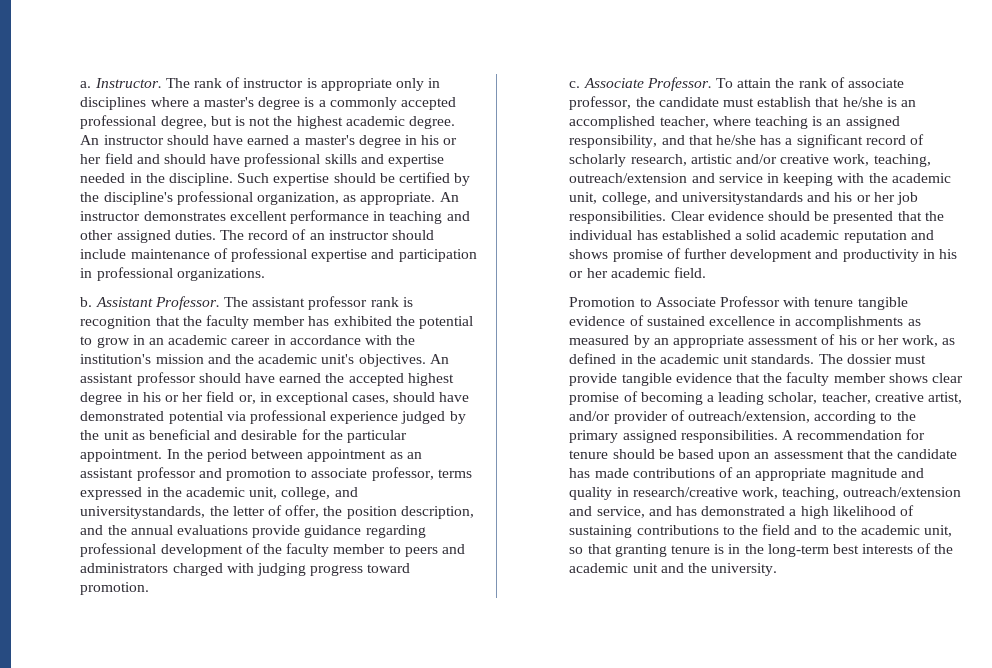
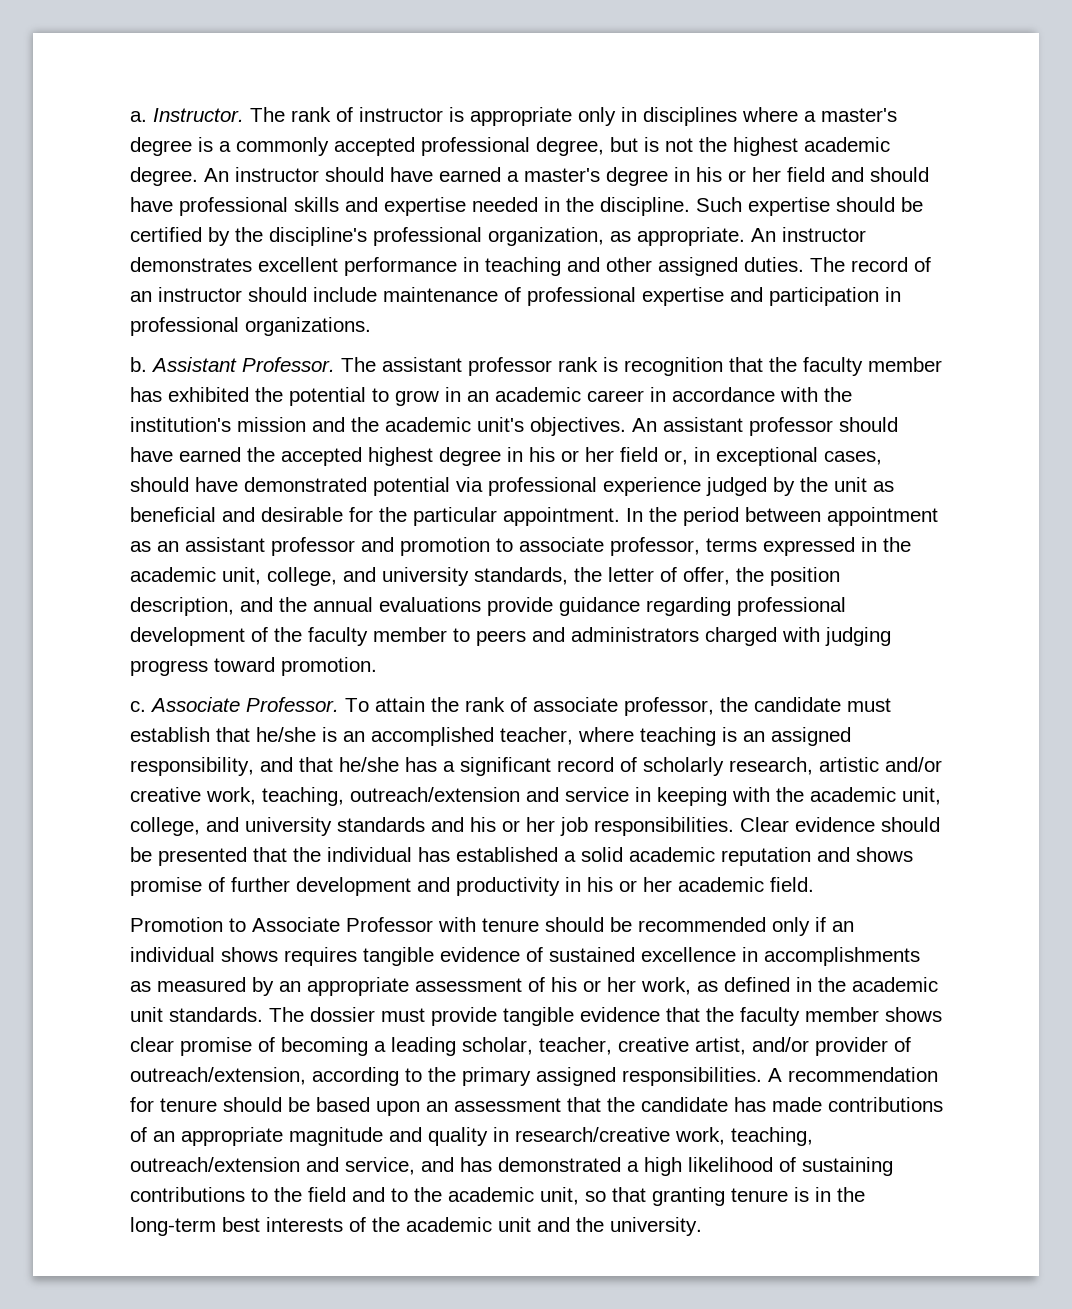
[80,506,206,519] universitystandards, -> [382,567,569,586] university standards,
[681,192,803,205] universitystandards -> [245,817,426,836] university standards
(854, 302) none -> [545,917,855,936] [130,947,358,966] should be recommended only if an individual shows requires

